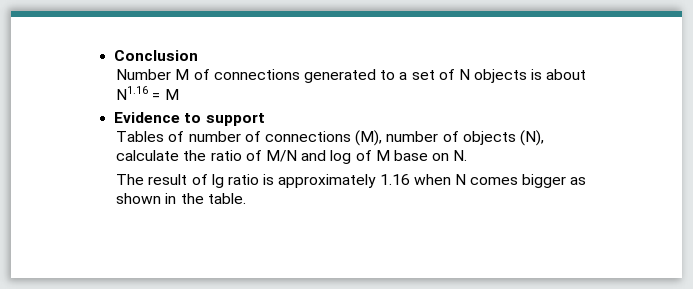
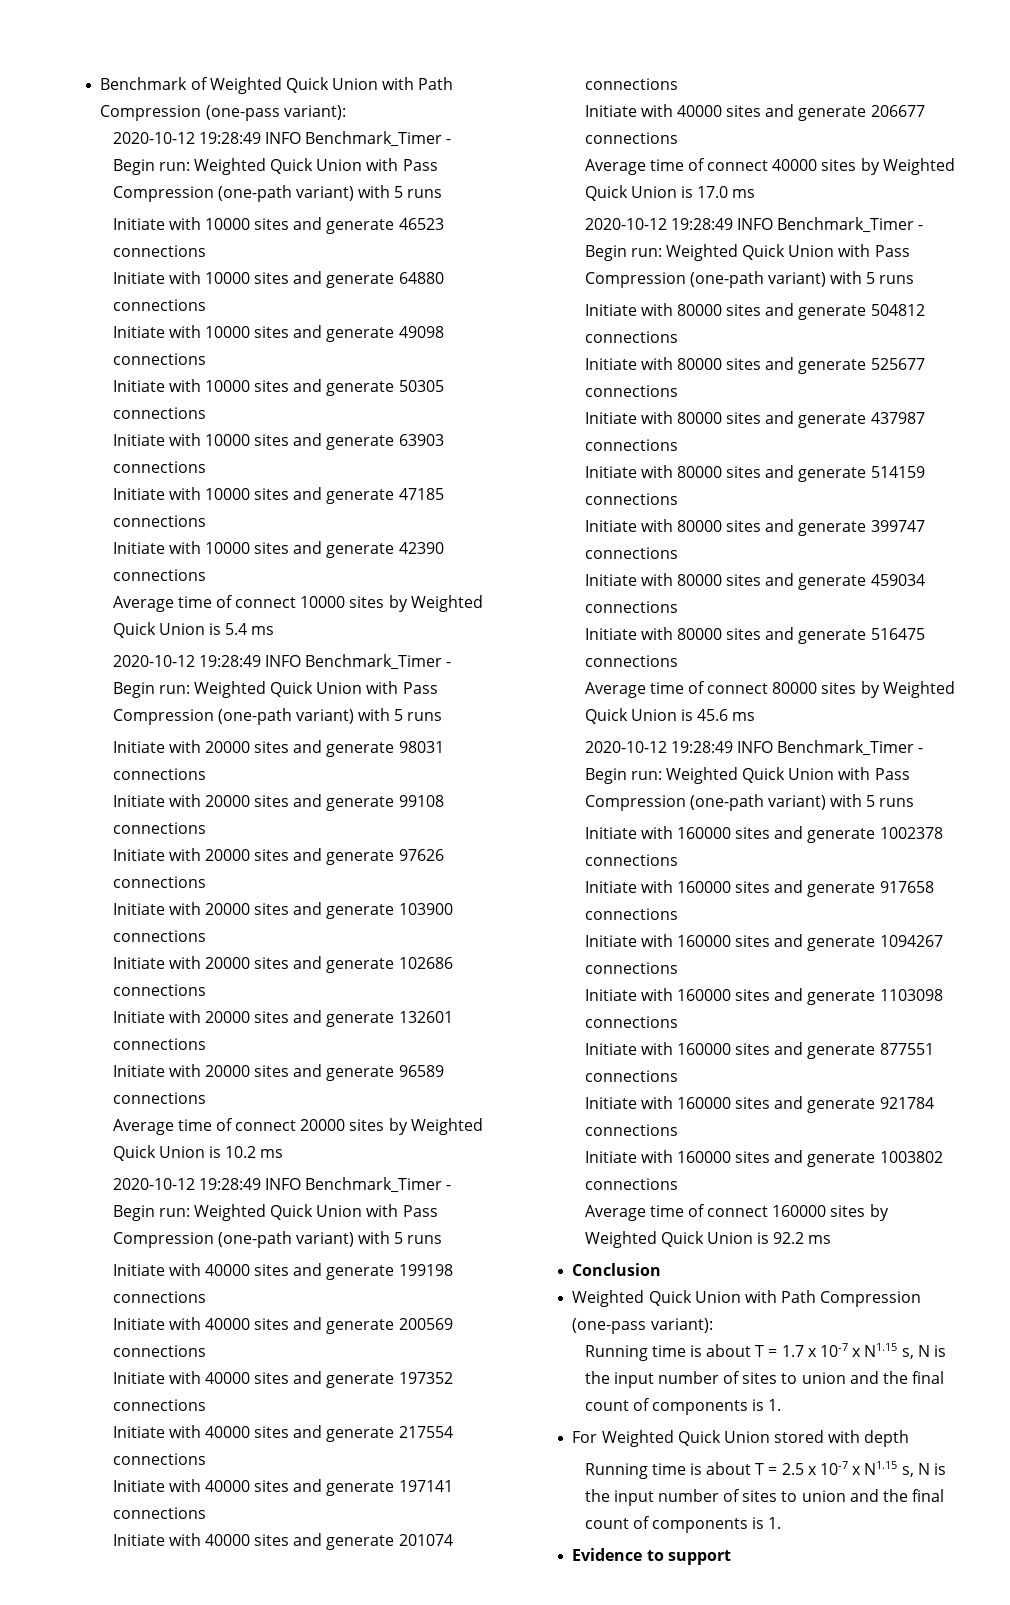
[114,50,199,61] [116,69,587,83] [116,86,179,100] [114,112,265,126] [116,130,544,146] [116,150,468,164] [116,174,587,188] [116,193,246,204] Conclusion // Number M of connections generated to a set of N objects is about N1.16 = M // Evidence to support // Tables of number of connections (M), number of objects (N), calculate the ratio of M/N and log of M base on N. // The result of lg ratio is approximately 1.16 when N comes bigger as shown in the table. -> [100,77,454,94] [100,105,346,121] [112,131,452,147] [112,158,438,175] [112,185,443,202] [112,217,444,234] [112,245,206,257] [112,271,444,288] [112,299,206,311] [112,325,444,342] [112,353,206,365] [112,379,444,396] [112,407,206,419] [112,433,444,450] [112,461,206,473] [112,487,444,504] [112,515,206,527] [112,541,444,558] [112,569,206,581] [112,595,483,612] [112,622,275,638] [112,654,452,670] [112,681,438,698] [112,708,443,725] [112,740,444,757] [112,768,206,780] [112,794,444,811] [112,822,206,834] [112,848,444,865] [112,876,206,888] [112,902,453,919] [112,930,206,942] [112,956,453,973] [112,984,206,996] [112,1010,453,1027] [112,1038,206,1050] [112,1064,444,1081] [112,1092,206,1104] [112,1118,483,1135] [112,1145,284,1161] [112,1177,452,1193] [112,1204,438,1221] [112,1231,443,1248] [112,1263,453,1280] [112,1291,206,1303] [112,1317,453,1334] [112,1345,206,1357] [112,1371,453,1388] [112,1399,206,1411] [112,1425,453,1442] [112,1453,206,1465] [112,1479,453,1496] [112,1507,206,1519] [112,1533,453,1550] [584,78,678,90] [584,104,925,121] [584,132,678,144] [584,158,955,175] [584,185,756,201] [584,217,924,233] [584,244,910,261] [584,271,915,288] [584,303,925,320] [584,331,678,343] [584,357,925,374] [584,385,678,397] [584,411,925,428] [584,439,678,451] [584,465,925,482] [584,493,678,505] [584,519,925,536] [584,547,678,559] [584,573,925,590] [584,601,678,613] [584,627,925,644] [584,655,678,667] [584,681,955,698] [584,708,756,724] [584,740,924,756] [584,767,910,784] [584,794,915,811] [584,826,943,843] [584,854,678,866] [584,880,934,897] [584,908,678,920] [584,934,943,951] [584,962,678,974] [584,988,943,1005] [584,1016,678,1028] [584,1042,934,1059] [584,1070,678,1082] [584,1096,934,1113] [584,1124,678,1136] [584,1150,943,1167] [584,1178,678,1190] [584,1204,889,1221] [584,1231,832,1248] [572,1263,662,1276] [572,1290,922,1307] [572,1318,713,1334] [584,1343,946,1361] [584,1371,945,1388] [584,1398,782,1415] [572,1430,910,1447] [584,1461,946,1479] [584,1489,945,1506] [584,1516,782,1533] [572,1548,731,1565] Benchmark of Weighted Quick Union with Path Compression (one-pass variant): // 2020-10-12 19:28:49 INFO Benchmark_Timer - Begin run: Weighted Quick Union with Pass Compression (one-path variant) with 5 runs // Initiate with 10000 sites and generate 46523 connections // Initiate with 10000 sites and generate 64880 connections // Initiate with 10000 sites and generate 49098 connections // Initiate with 10000 sites and generate 50305 connections // Initiate with 10000 sites and generate 63903 connections // Initiate with 10000 sites and generate 47185 connections // Initiate with 10000 sites and generate 42390 connections // Average time of connect 10000 sites by Weighted Quick Union is 5.4 ms // 2020-10-12 19:28:49 INFO Benchmark_Timer - Begin run: Weighted Quick Union with Pass Compression (one-path variant) with 5 runs // Initiate with 20000 sites and generate 98031 connections // Initiate with 20000 sites and generate 99108 connections // Initiate with 20000 sites and generate 97626 connections // Initiate with 20000 sites and generate 103900 connections // Initiate with 20000 sites and generate 102686 connections // Initiate with 20000 sites and generate 132601 connections // Initiate with 20000 sites and generate 96589 connections // Average time of connect 20000 sites by Weighted Quick Union is 10.2 ms // 2020-10-12 19:28:49 INFO Benchmark_Timer - Begin run: Weighted Quick Union with Pass Compression (one-path variant) with 5 runs // Initiate with 40000 sites and generate 199198 connections // Initiate with 40000 sites and generate 200569 connections // Initiate with 40000 sites and generate 197352 connections // Initiate with 40000 sites and generate 217554 connections // Initiate with 40000 sites and generate 197141 connections // Initiate with 40000 sites and generate 201074 connections // Initiate with 40000 sites and generate 206677 connections // Average time of connect 40000 sites by Weighted Quick Union is 17.0 ms // 2020-10-12 19:28:49 INFO Benchmark_Timer - Begin run: Weighted Quick Union with Pass Compression (one-path variant) with 5 runs // Initiate with 80000 sites and generate 504812 connections // Initiate with 80000 sites and generate 525677 connections // Initiate with 80000 sites and generate 437987 connections // Initiate with 80000 sites and generate 514159 connections // Initiate with 80000 sites and generate 399747 connections // Initiate with 80000 sites and generate 459034 connections // Initiate with 80000 sites and generate 516475 connections // Average time of connect 80000 sites by Weighted Quick Union is 45.6 ms // 2020-10-12 19:28:49 INFO Benchmark_Timer - Begin run: Weighted Quick Union with Pass Compression (one-path variant) with 5 runs // Initiate with 160000 sites and generate 1002378 connections // Initiate with 160000 sites and generate 917658 connections // Initiate with 160000 sites and generate 1094267 connections // Initiate with 160000 sites and generate 1103098 connections // Initiate with 160000 sites and generate 877551 connections // Initiate with 160000 sites and generate 921784 connections // Initiate with 160000 sites and generate 1003802 connections // Average time of connect 160000 sites by Weighted Quick Union is 92.2 ms // Conclusion // Weighted Quick Union with Path Compression (one-pass variant): // Running time is about T = 1.7 x 10-7 x N1.15 s, N is the input number of sites to union and the final count of components is 1. // For Weighted Quick Union stored with depth // Running time is about T = 2.5 x 10-7 x N1.15 s, N is the input number of sites to union and the final count of components is 1. // Evidence to support

